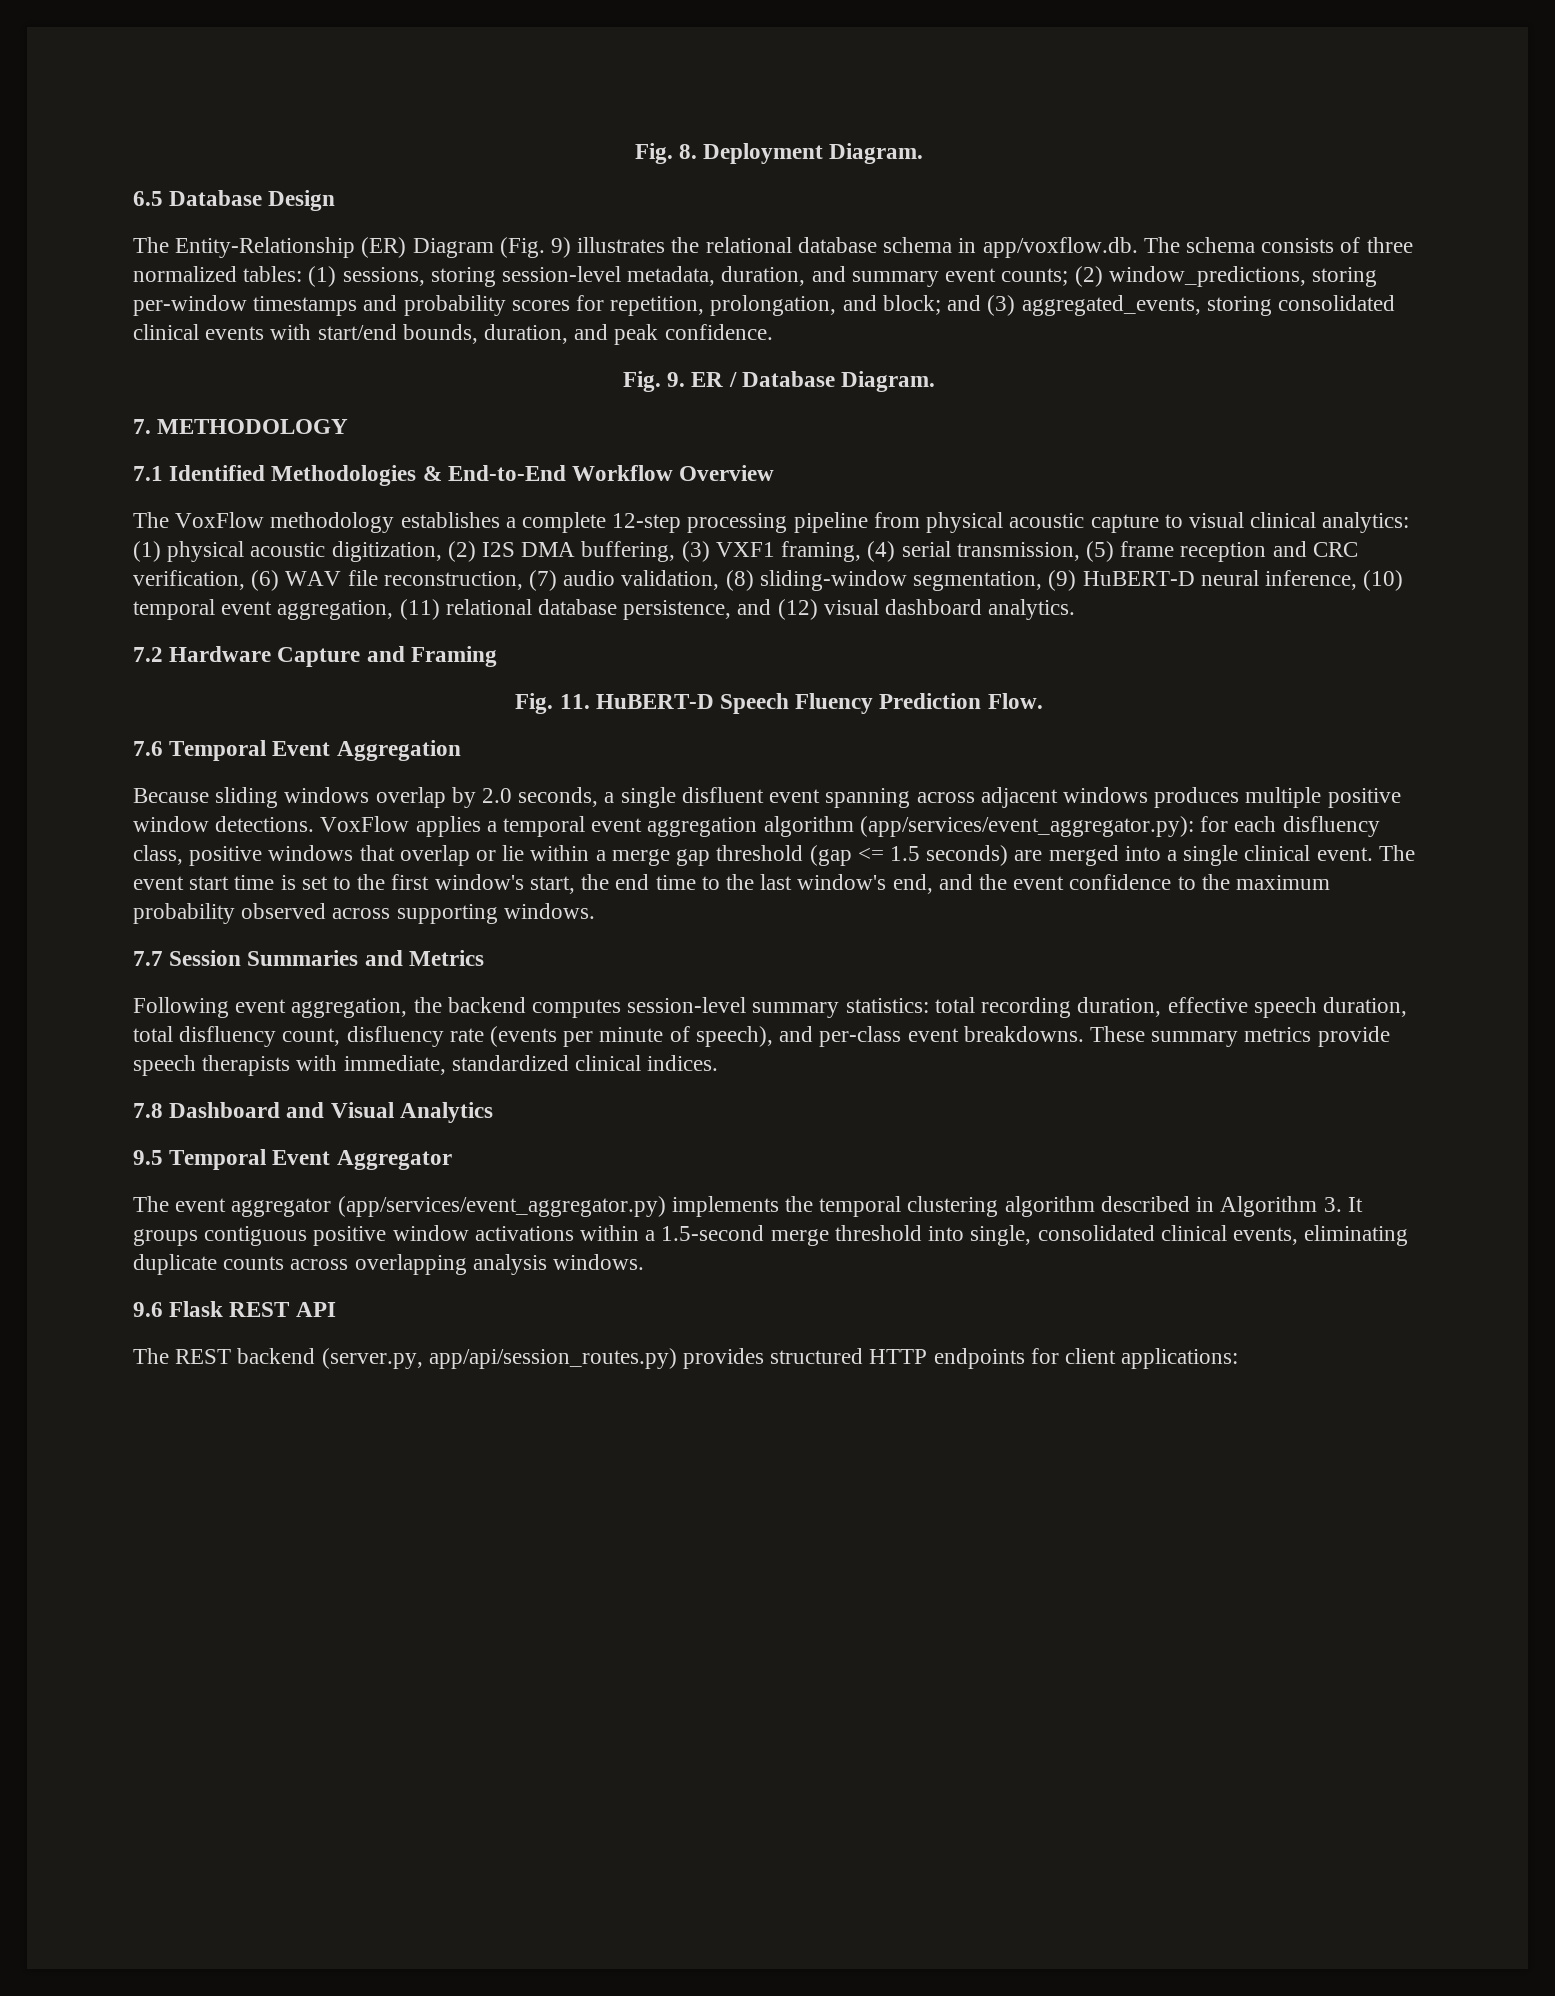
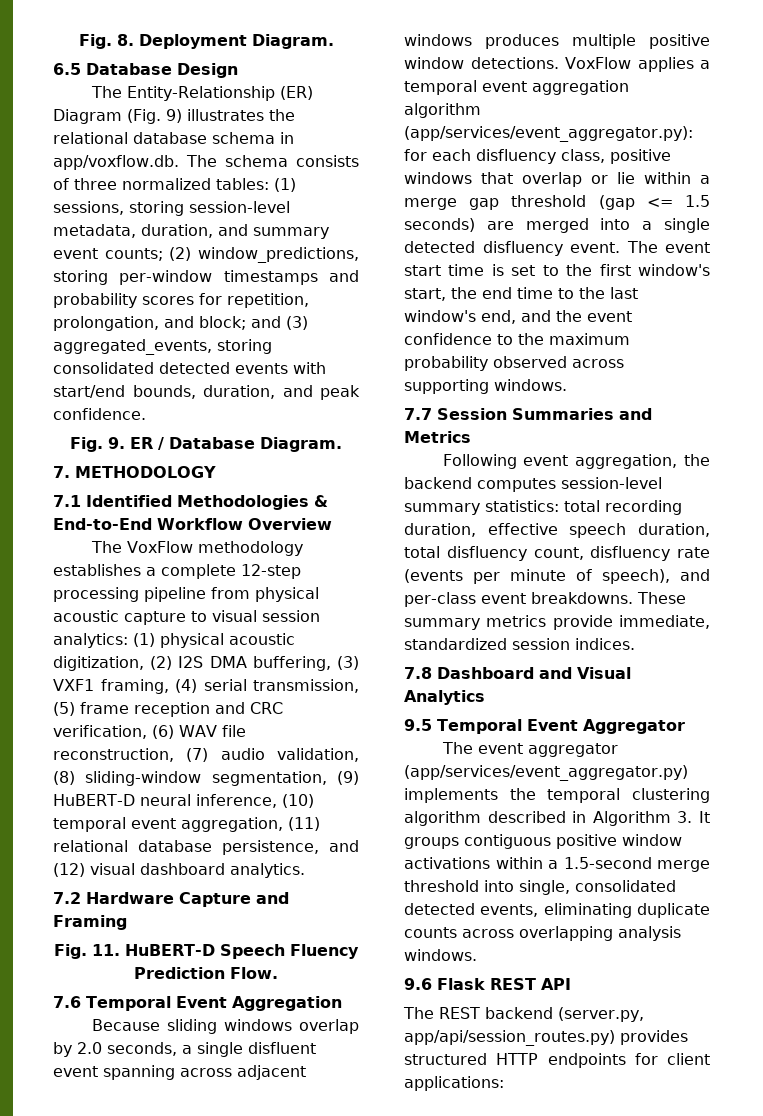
[133,324,199,340] clinical -> [159,362,230,374] detected
[1250,512,1317,528] clinical -> [262,610,320,622] session
[1244,845,1311,861] clinical -> [404,241,563,256] detected disfluency
[133,1055,338,1076] speech therapists with -> (613, 622) none
[575,1055,642,1071] clinical -> [512,638,570,650] session
[1160,1225,1227,1241] clinical -> [404,903,475,915] detected

